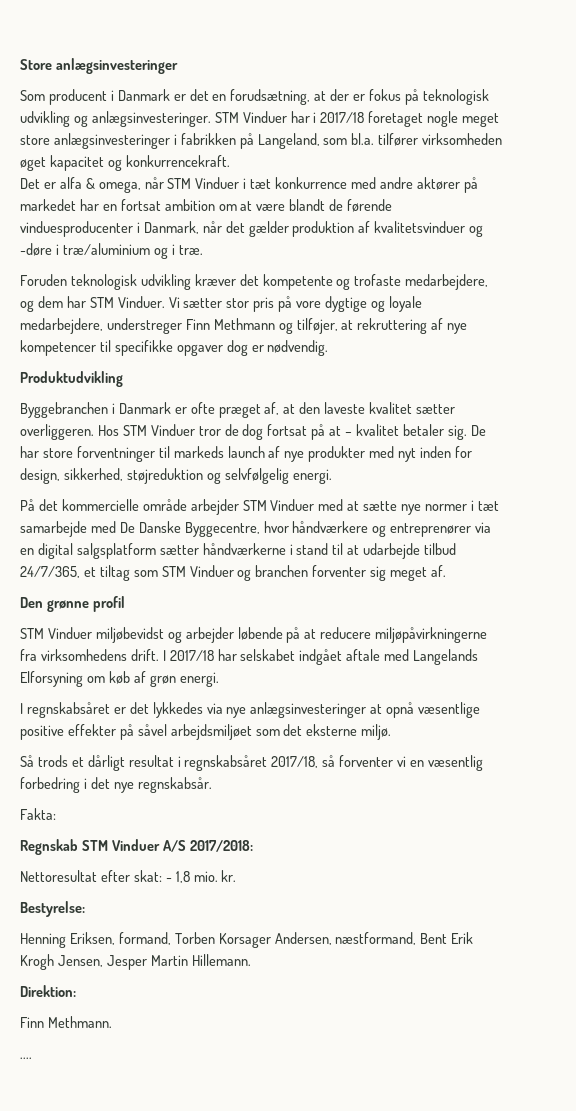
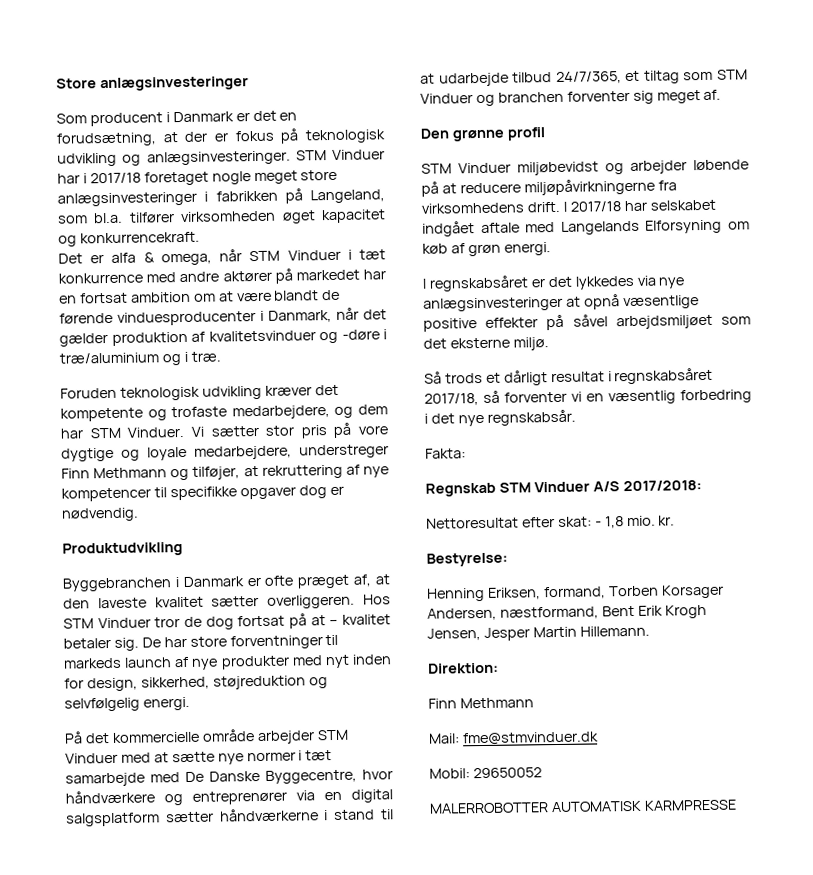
[47,1016,112,1028] [20,1057,32,1059] Methmann. // .... -> [459,697,534,709] [428,731,599,746] [429,767,542,779] [429,799,737,814] Methmann // Mail: fme@stmvinduer.dk // Mobil: 29650052 // MALERROBOTTER AUTOMATISK KARMPRESSE

